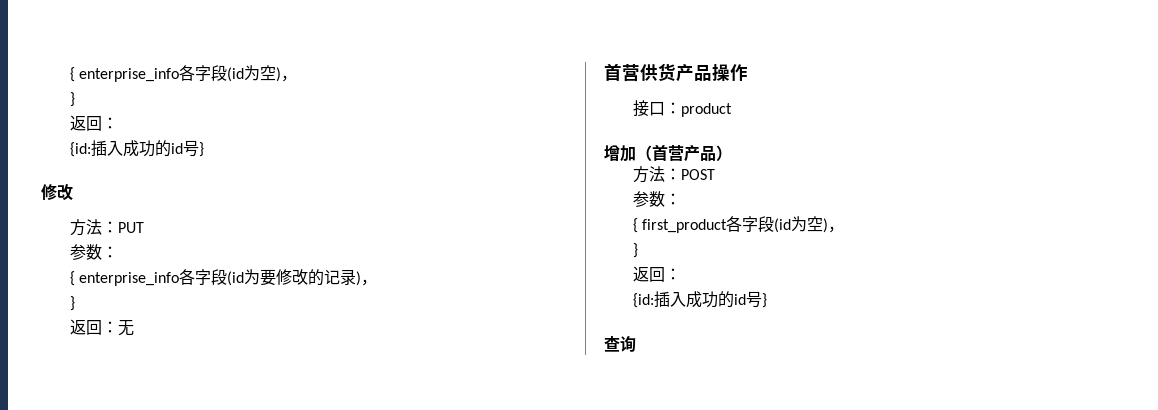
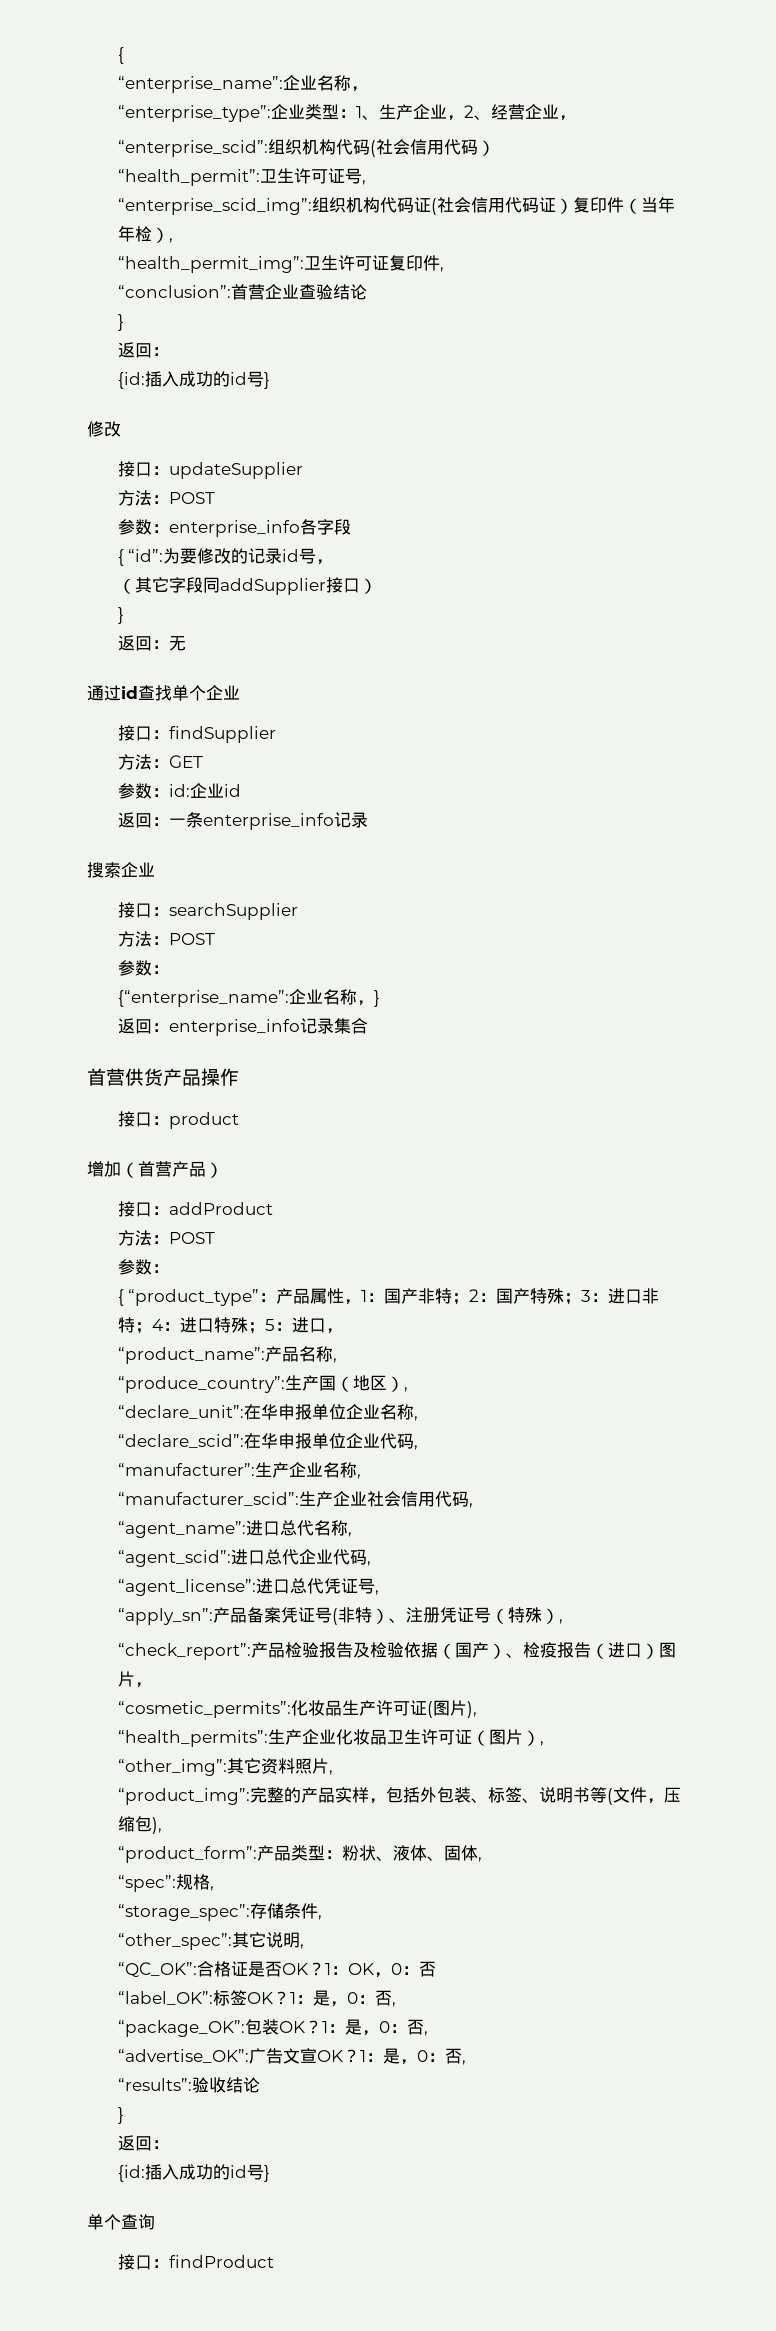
[69,65,298,82] { enterprise_info各字段(id为空)， -> [117,47,124,64] [117,75,368,93] [117,104,576,122] [117,139,495,157] [117,168,366,186] [117,196,675,215] [117,225,173,243] [117,255,444,273] [117,284,367,300] { // “enterprise_name”:企业名称， // “enterprise_type”:企业类型：1、生产企业，2、经营企业， // “enterprise_scid”:组织机构代码(社会信用代码） // “health_permit”:卫生许可证号, // “enterprise_scid_img”:组织机构代码证(社会信用代码证）复印件（当年年检）, // “health_permit_img”:卫生许可证复印件, // “conclusion”:首营企业查验结论
[69,219,144,236] [69,244,118,260] [69,269,245,286] // 方法：PUT // 参数： // { enterprise_info各字段(id -> [117,461,303,479] [117,490,215,506] [117,519,351,537] [117,549,164,566] // 接口：updateSupplier // 方法：POST // 参数：enterprise_info各字段 // { “id”:
[356,271,378,286] )， -> [282,548,334,565] [117,577,377,595] id号， // （其它字段同addSupplier接口）
(134, 328) none -> [87,685,240,701] [117,725,276,743] [117,754,203,770] [117,783,241,799] [117,812,368,830] [87,862,155,878] [117,902,298,920] [117,931,215,947] [117,960,169,976] [117,989,380,1007] [117,1018,368,1036] // 通过id查找单个企业 // 接口：findSupplier // 方法：GET // 参数：id:企业id // 返回：一条enterprise_info记录 // 搜索企业 // 接口：searchSupplier // 方法：POST // 参数： // {“enterprise_name”:企业名称，} // 返回：enterprise_info记录集合
(732, 153) none -> [117,1201,273,1217] // 接口：addProduct
[642,216,845,233] [632,243,638,258] [632,266,681,282] [632,291,767,308] first_product各字段(id为空)， // } // 返回： // {id:插入成功的id号} // -> [128,1288,660,1306] [117,1317,343,1334] [117,1346,337,1364] [117,1375,408,1393] [117,1404,418,1421] [117,1433,418,1450] [117,1462,361,1479] [117,1491,473,1508] [117,1520,352,1538] [117,1549,371,1567] [117,1578,379,1596] [117,1607,563,1625] [117,1642,676,1660] [117,1671,152,1688] [117,1700,477,1718] [117,1729,544,1747] [117,1758,333,1776] [117,1787,681,1805] [117,1816,162,1834] [117,1845,482,1863] [117,1874,214,1892] [117,1903,322,1921] [117,1932,304,1950] [117,1961,436,1978] [117,1990,396,2007] [117,2019,428,2037] [117,2048,466,2065] [117,2077,260,2093] [117,2107,124,2124] [117,2135,169,2151] [117,2164,270,2182] [87,2214,121,2230] “product_type”：产品属性，1：国产非特；2：国产特殊；3：进口非特；4：进口特殊；5：进口， // “product_name”:产品名称, // “produce_country”:生产国（地区）, // “declare_unit”:在华申报单位企业名称, // “declare_scid”:在华申报单位企业代码, // “manufacturer”:生产企业名称, // “manufacturer_scid”:生产企业社会信用代码, // “agent_name”:进口总代名称, // “agent_scid”:进口总代企业代码, // “agent_license”:进口总代凭证号, // “apply_sn”:产品备案凭证号(非特）、注册凭证号（特殊）, // “check_report”:产品检验报告及检验依据（国产）、检疫报告（进口）图片， // “cosmetic_permits”:化妆品生产许可证(图片), // “health_permits”:生产企业化妆品卫生许可证（图片）, // “other_img”:其它资料照片, // “product_img”:完整的产品实样，包括外包装、标签、说明书等(文件，压缩包), // “product_form”:产品类型：粉状、液体、固体, // “spec”:规格, // “storage_spec”:存储条件, // “other_spec”:其它说明, // “QC_OK”:合格证是否OK？1：OK，0：否 // “label_OK”:标签OK？1：是，0：否, // “package_OK”:包装OK？1：是，0：否, // “advertise_OK”:广告文宣OK？1：是，0：否, // “results”:验收结论 // } // 返回： // {id:插入成功的id号} // 单个
(636, 343) none -> [117,2254,274,2270] // 接口：findProduct

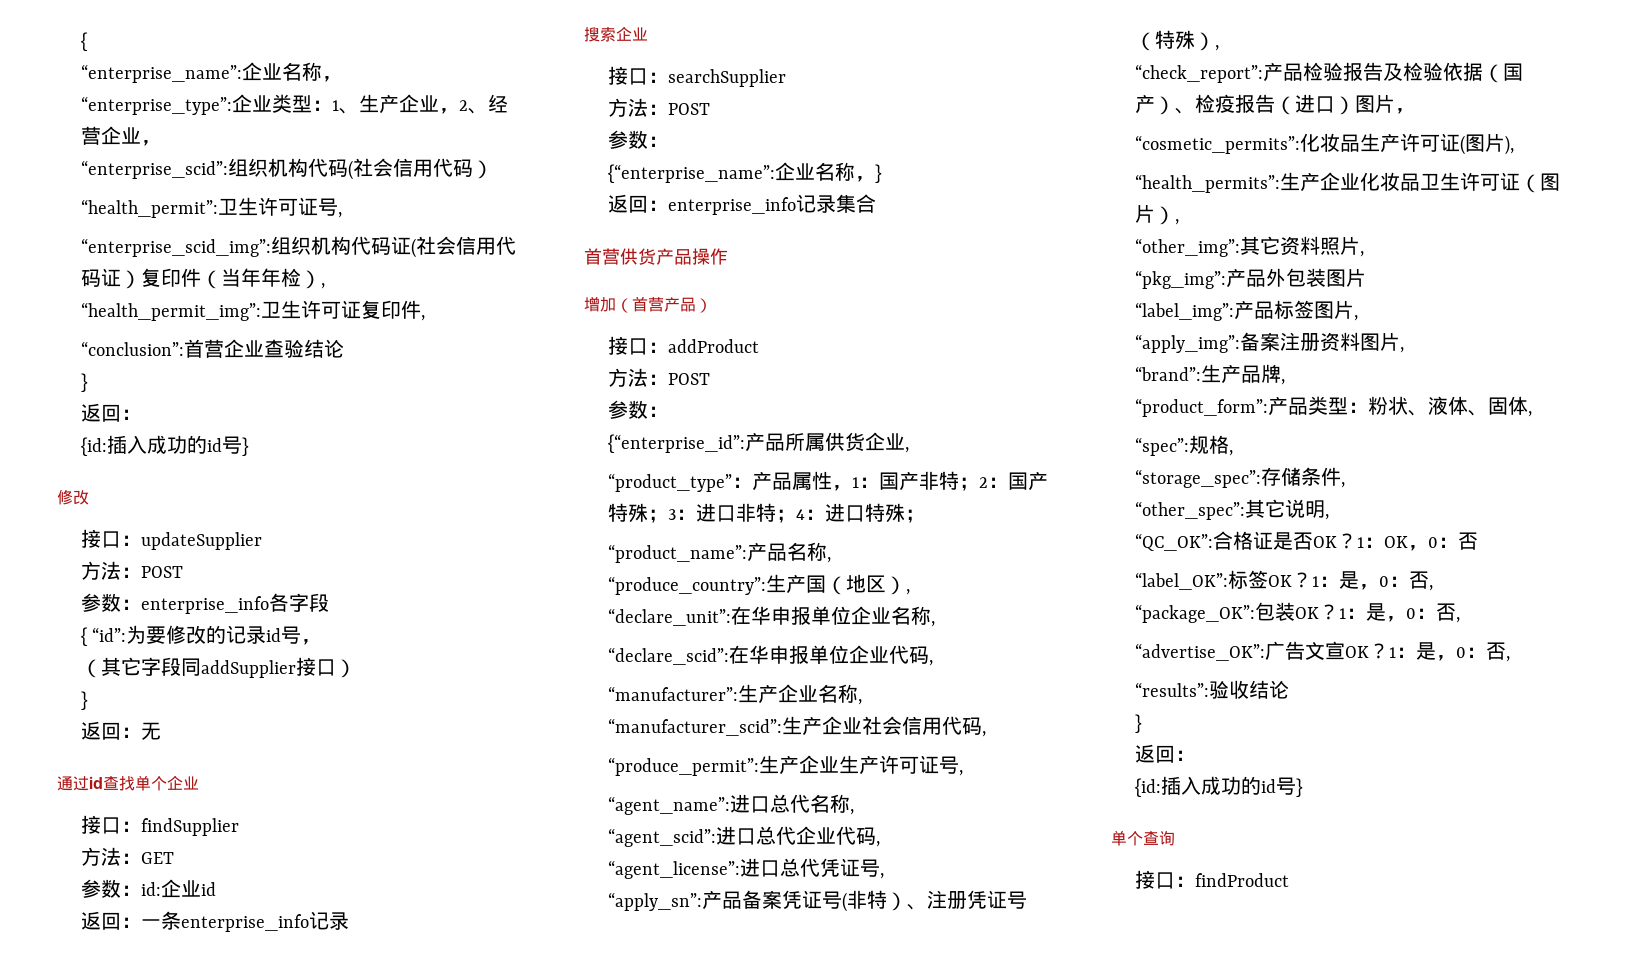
[117,1111,239,1129] // 接口：product -> (728, 256) none
[117,1289,124,1306] { -> [607,432,909,453] {“enterprise_id”:产品所属供货企业, //
[264,1317,343,1334] 5：进口， -> (925, 516) none
(473, 1505) none -> [607,755,963,776] // “produce_permit”:生产企业生产许可证号,
[117,1787,681,1805] [117,1816,162,1834] “product_img”:完整的产品实样，包括外包装、标签、说明书等(文件，压缩包), -> [1134,268,1366,289] [1134,300,1358,321] [1134,332,1404,353] [1134,364,1285,385] “pkg_img”:产品外包装图片 // “label_img”:产品标签图片, // “apply_img”:备案注册资料图片, // “brand”:生产品牌,

